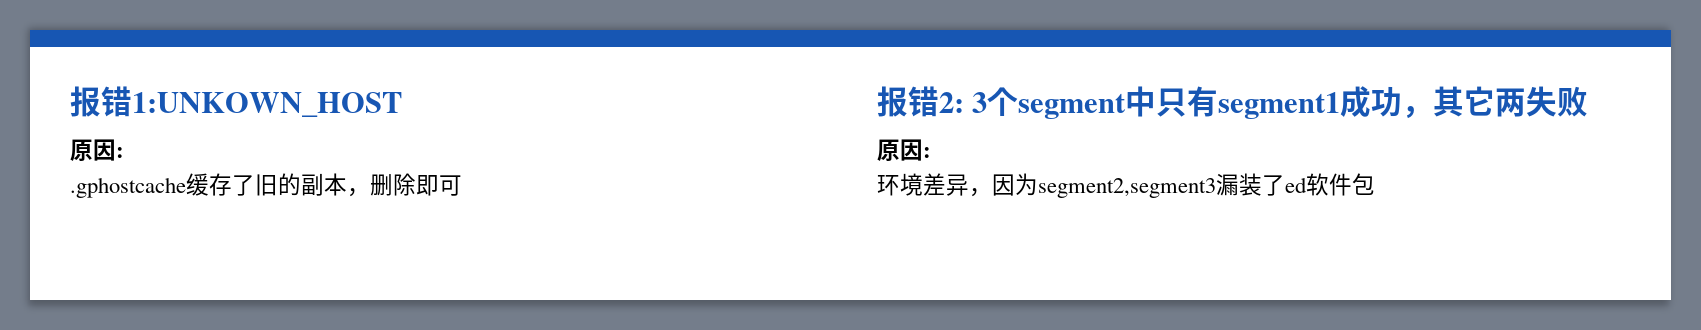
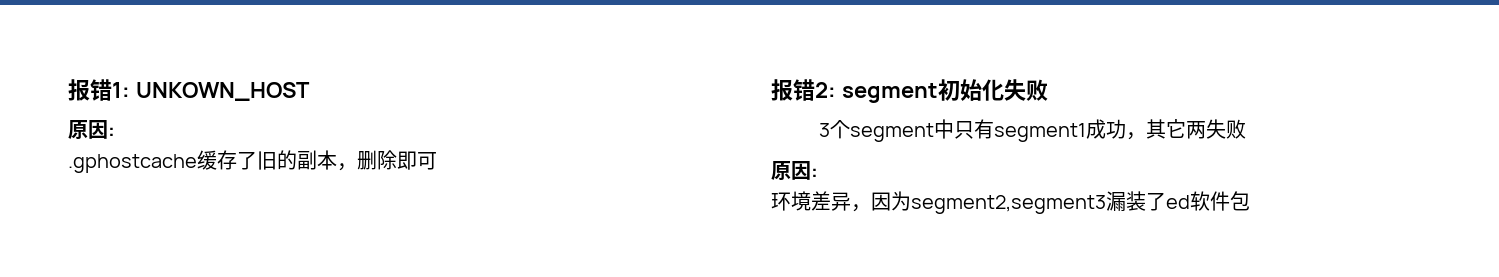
[70,86,402,117] 报错1:UNKOWN_HOST -> [68,79,310,101] 报错1: UNKOWN_HOST
(964, 102) none -> [841,79,1048,103] segment初始化失败 //

